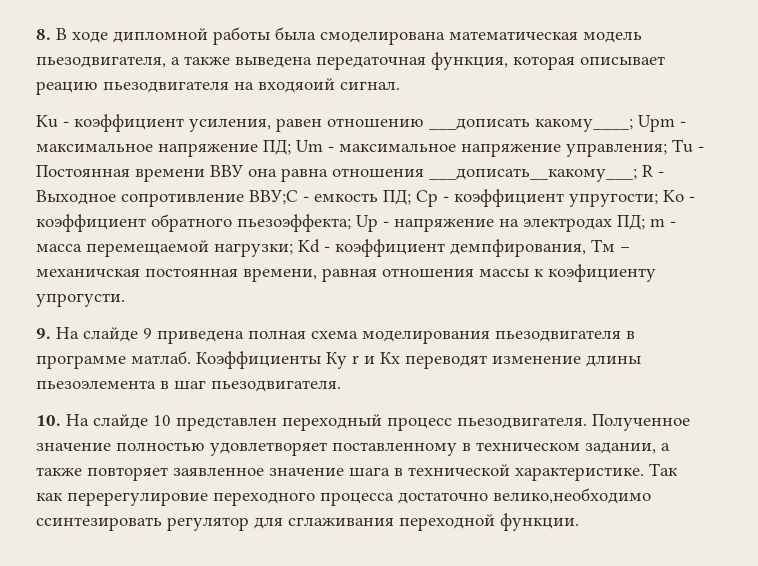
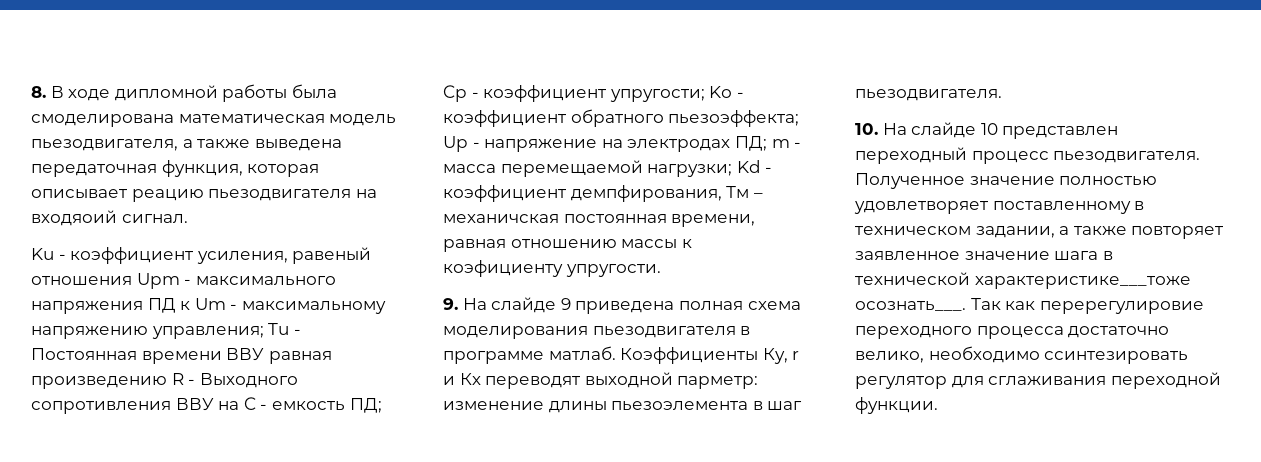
[276,115,686,132] [36,139,561,157] равен отношению ___дописать какому____; Upm - максимальное напряжение ПД; Um - максимальное напряжение -> [292,247,372,264] [31,273,336,289] [31,298,386,314] [31,326,148,339] равеный отношения Upm - максимального напряжения ПД к Um - максимальному напряжению
[248,165,664,182] [36,190,298,207] она равна отношения ___дописать__какому___; R - Выходное сопротивление ВВУ;C -> [268,351,332,364] [31,373,298,389] [31,397,256,414] равная произведению R - Выходного сопротивления ВВУ на C
[382,268,474,278] отношения -> [510,239,617,248] отношению
[36,293,125,307] упрогусти. -> [565,264,661,277] упругости.
[326,352,347,369] Ку -> [762,348,788,364] Ку,
(487, 362) none -> [584,372,759,389] выходной парметр:
[515,467,644,481] характеристике. -> [974,276,1191,289] [855,301,966,311] характеристике___тоже осознать___.
[493,488,651,504] велико,необходимо -> [855,346,1040,363] велико, необходимо

